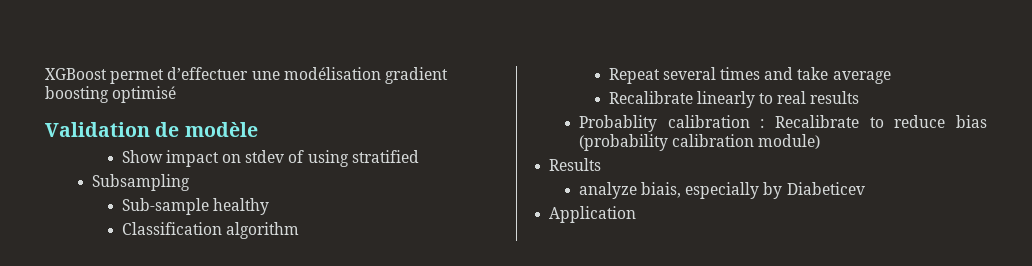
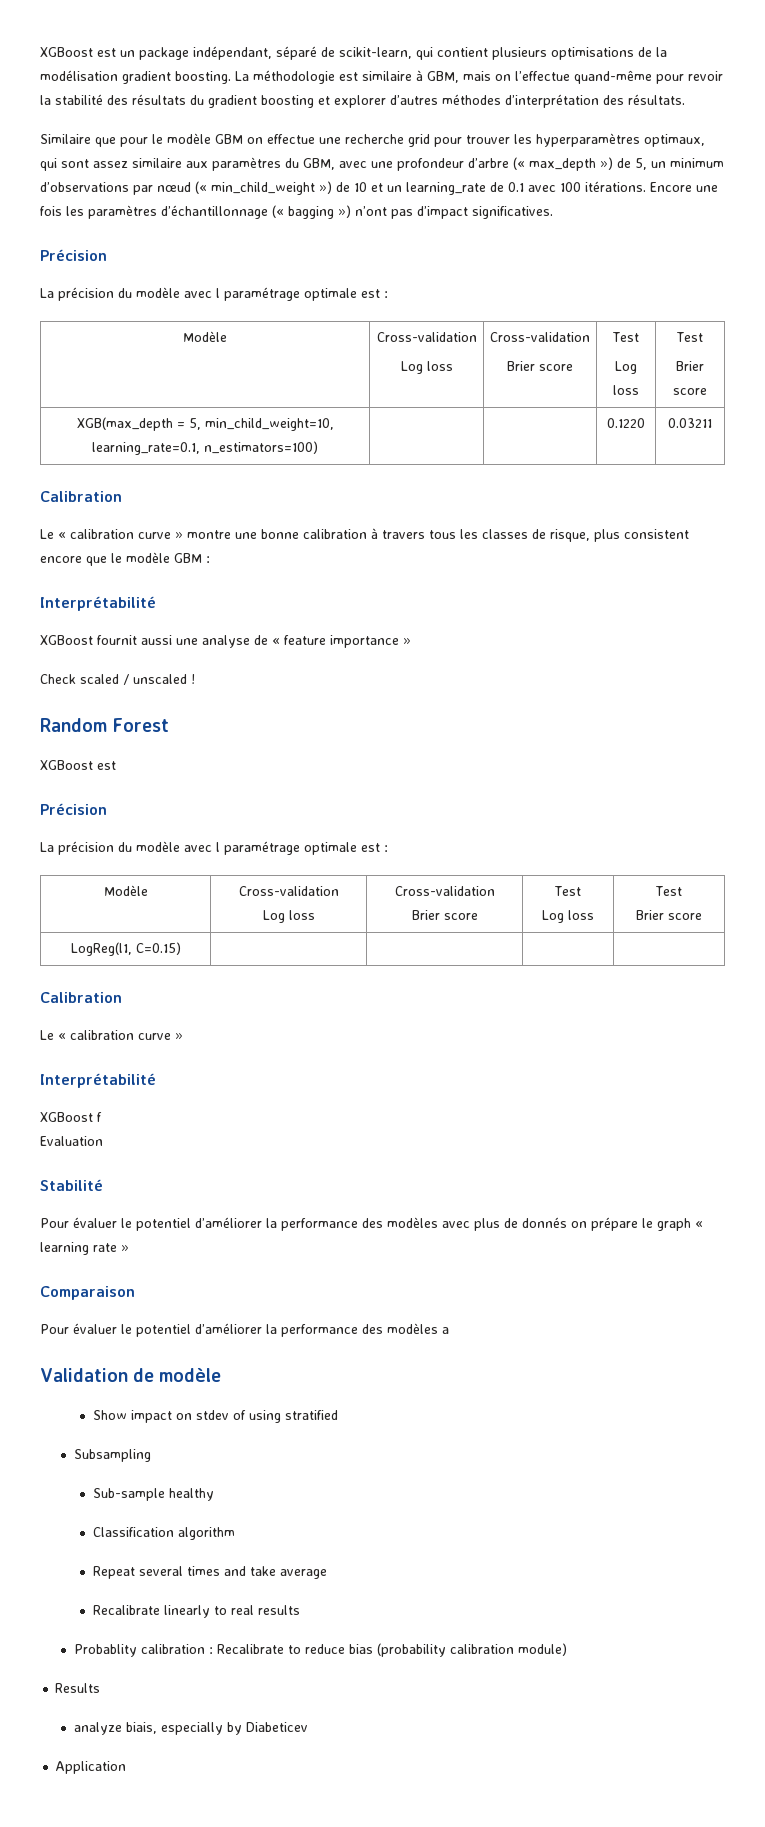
[45,67,448,84] [45,86,177,103] XGBoost permet d’effectuer une modélisation gradient boosting optimisé -> [40,46,667,60] [40,70,723,84] [40,94,685,108] [40,133,705,147] [40,157,724,171] [40,181,718,195] [40,205,553,219] [40,249,107,261] [40,287,388,301] [183,331,227,342] [376,332,477,342] [400,361,453,374] [490,332,590,342] [507,361,573,371] [612,332,640,342] [615,361,637,374] [613,385,639,395] [676,332,704,342] [676,361,704,371] [673,388,707,395] [76,417,334,431] [92,441,318,455] [607,418,645,428] [668,418,712,428] [40,491,122,502] [40,528,689,542] [40,552,210,566] [40,596,156,611] [40,635,411,648] [40,674,195,685] [40,718,170,732] [40,760,116,770] [40,803,107,815] [40,841,388,855] [103,885,148,896] [238,886,339,896] [262,910,315,923] [394,886,495,896] [411,910,478,920] [554,886,582,896] [542,910,594,923] [655,886,683,896] [636,910,702,920] [70,942,181,956] [40,992,122,1003] [40,1030,183,1040] [40,1073,156,1088] [40,1112,102,1122] [40,1136,103,1146] [40,1179,103,1191] [40,1217,703,1231] [40,1242,129,1255] [40,1286,135,1300] [40,1323,449,1337] XGBoost est un package indépendant, séparé de scikit-learn, qui contient plusieurs optimisations de la modélisation gradient boosting. La méthodologie est similaire à GBM, mais on l’effectue quand-même pour revoir la stabilité des résultats du gradient boosting et explorer d’autres méthodes d’interprétation des résultats. // Similaire que pour le modèle GBM on effectue une recherche grid pour trouver les hyperparamètres optimaux, qui sont assez similaire aux paramètres du GBM, avec une profondeur d’arbre (« max_depth ») de 5, un minimum d’observations par nœud (« min_child_weight ») de 10 et un learning_rate de 0.1 avec 100 itérations. Encore une fois les paramètres d’échantillonnage (« bagging ») n’ont pas d’impact significatives. // Précision // La précision du modèle avec l paramétrage optimale est : // Modèle | Cross-validation // Log loss | Cross-validation // Brier score | Test // Log loss | Test // Brier score // XGB(max_depth = 5, min_child_weight=10, learning_rate=0.1, n_estimators=100) | | | 0.1220 | 0.03211 // Calibration // Le « calibration curve » montre une bonne calibration à travers tous les classes de risque, plus consistent encore que le modèle GBM : // Interprétabilité // XGBoost fournit aussi une analyse de « feature importance » // Check scaled / unscaled ! // Random Forest // XGBoost est // Précision // La précision du modèle avec l paramétrage optimale est : // Modèle | Cross-validation // Log loss | Cross-validation // Brier score | Test // Log loss | Test // Brier score // LogReg(l1, C=0.15) | | | | // Calibration // Le « calibration curve » // Interprétabilité // XGBoost f // Evaluation // Stabilité // Pour évaluer le potentiel d’améliorer la performance des modèles avec plus de donnés on prépare le graph « learning rate » // Comparaison // Pour évaluer le potentiel d’améliorer la performance des modèles a

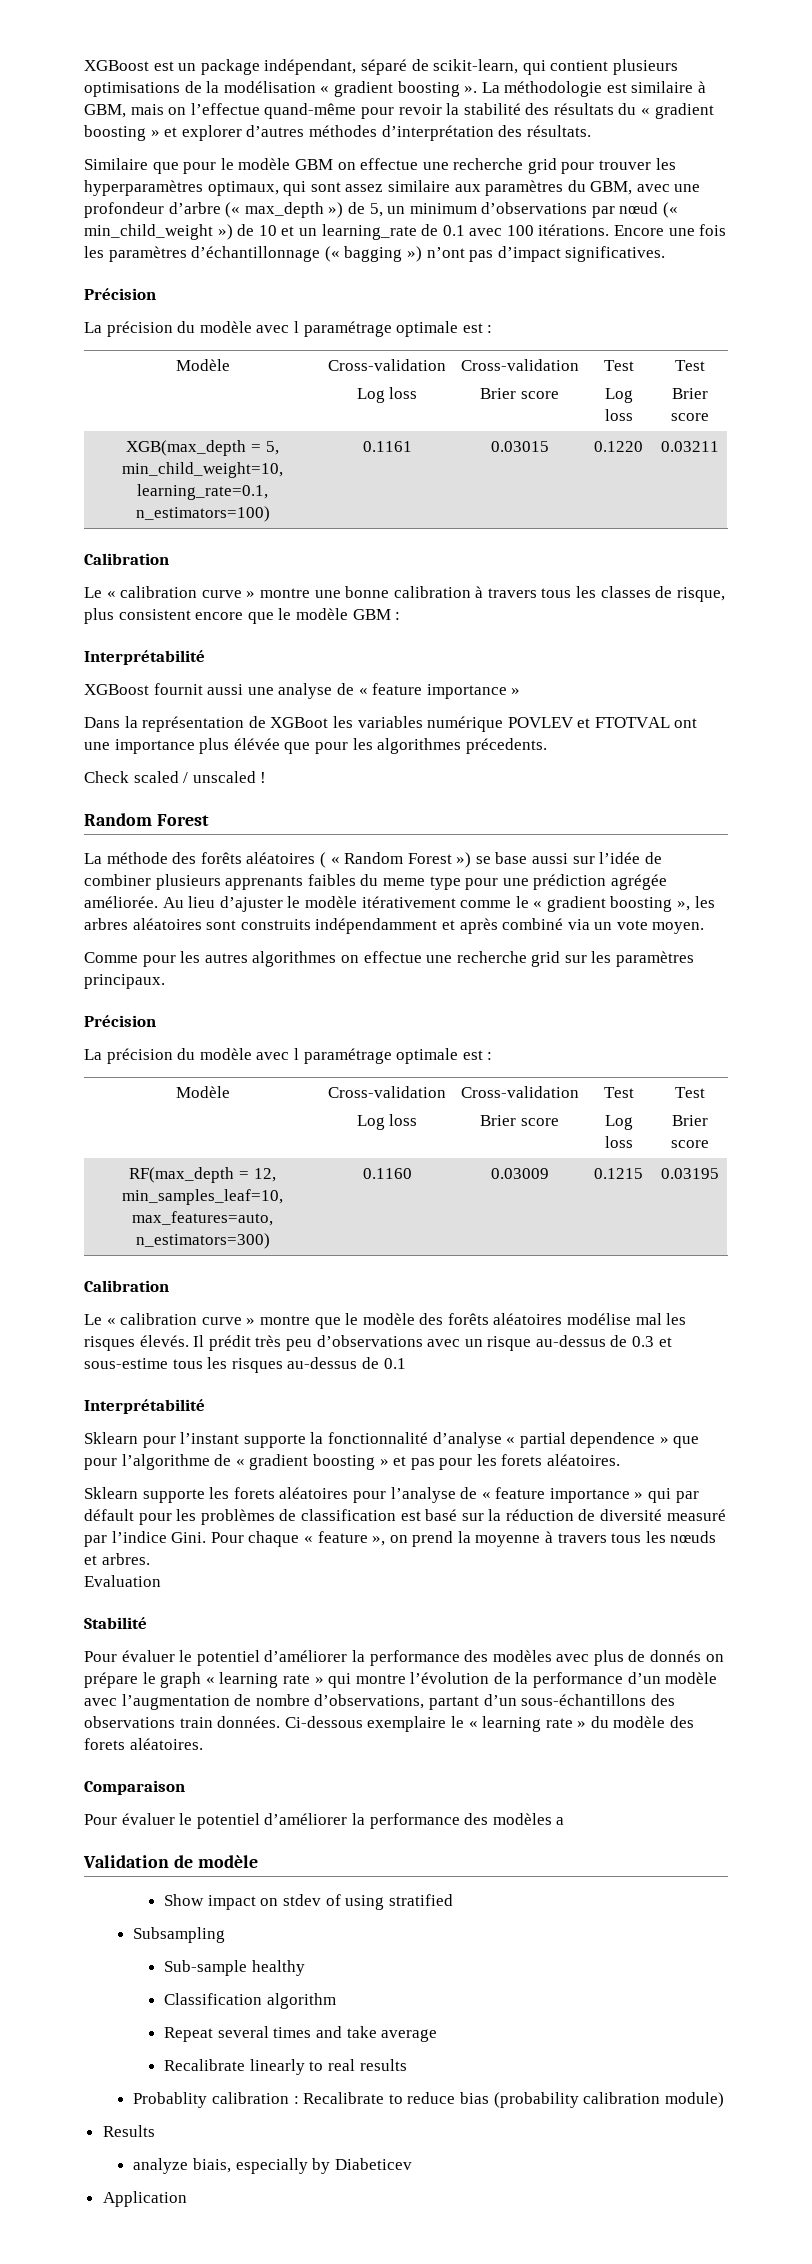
[122,71,231,84] gradient boosting. -> [320,81,478,97] « gradient boosting ».
[208,95,314,108] gradient boosting -> [641,103,714,119] [84,125,160,141] « gradient boosting »
(318, 447) | -> [362,441,412,452] [490,441,549,452] 0.1161 | 0.03015
(411, 641) none -> [84,716,698,732] [84,738,547,754] // Dans la représentation de XGBoot les variables numérique POVLEV et FTOTVAL ont une importance plus élévée que pour les algorithmes précedents.
[40,760,116,770] XGBoost est -> [84,852,662,868] [84,874,667,890] [84,896,715,912] [84,918,705,934] [84,951,695,967] [84,974,165,989] La méthode des forêts aléatoires ( « Random Forest ») se base aussi sur l’idée de combiner plusieurs apprenants faibles du meme type pour une prédiction agrégée améliorée. Au lieu d’ajuster le modèle itérativement comme le « gradient boosting », les arbres aléatoires sont construits indépendamment et après combiné via un vote moyen. // Comme pour les autres algorithmes on effectue une recherche grid sur les paramètres principaux.
[70,942,181,956] [40,992,122,1003] [40,1030,183,1040] [40,1073,156,1088] [40,1112,102,1122] LogReg(l1, C=0.15) | | | | // Calibration // Le « calibration curve » // Interprétabilité // XGBoost f -> [129,1167,276,1183] [122,1189,283,1205] [132,1211,273,1226] [135,1233,270,1249] [362,1168,412,1179] [490,1168,549,1179] [594,1168,643,1179] [660,1168,719,1179] [84,1280,169,1292] [84,1313,687,1329] [84,1335,672,1351] [84,1357,406,1373] [84,1399,205,1414] [84,1432,700,1448] [84,1454,621,1470] [84,1487,699,1503] [84,1509,726,1525] [84,1531,717,1547] [84,1553,150,1565] RF(max_depth = 12, min_samples_leaf=10, max_features=auto, n_estimators=300) | 0.1160 | 0.03009 | 0.1215 | 0.03195 // Calibration // Le « calibration curve » montre que le modèle des forêts aléatoires modélise mal les risques élevés. Il prédit très peu d’observations avec un risque au-dessus de 0.3 et sous-estime tous les risques au-dessus de 0.1 // Interprétabilité // Sklearn pour l’instant supporte la fonctionnalité d’analyse « partial dependence » que pour l’algorithme de « gradient boosting » et pas pour les forets aléatoires. // Sklearn supporte les forets aléatoires pour l’analyse de « feature importance » qui par défault pour les problèmes de classification est basé sur la réduction de diversité measuré par l’indice Gini. Pour chaque « feature », on prend la moyenne à travers tous les nœuds et arbres.
(129, 1248) none -> [328,1672,718,1688] [84,1694,675,1710] [84,1716,695,1732] [84,1738,203,1750] qui montre l’évolution de la performance d’un modèle avec l’augmentation de nombre d’observations, partant d’un sous-échantillons des observations train données. Ci-dessous exemplaire le « learning rate » du modèle des forets aléatoires.

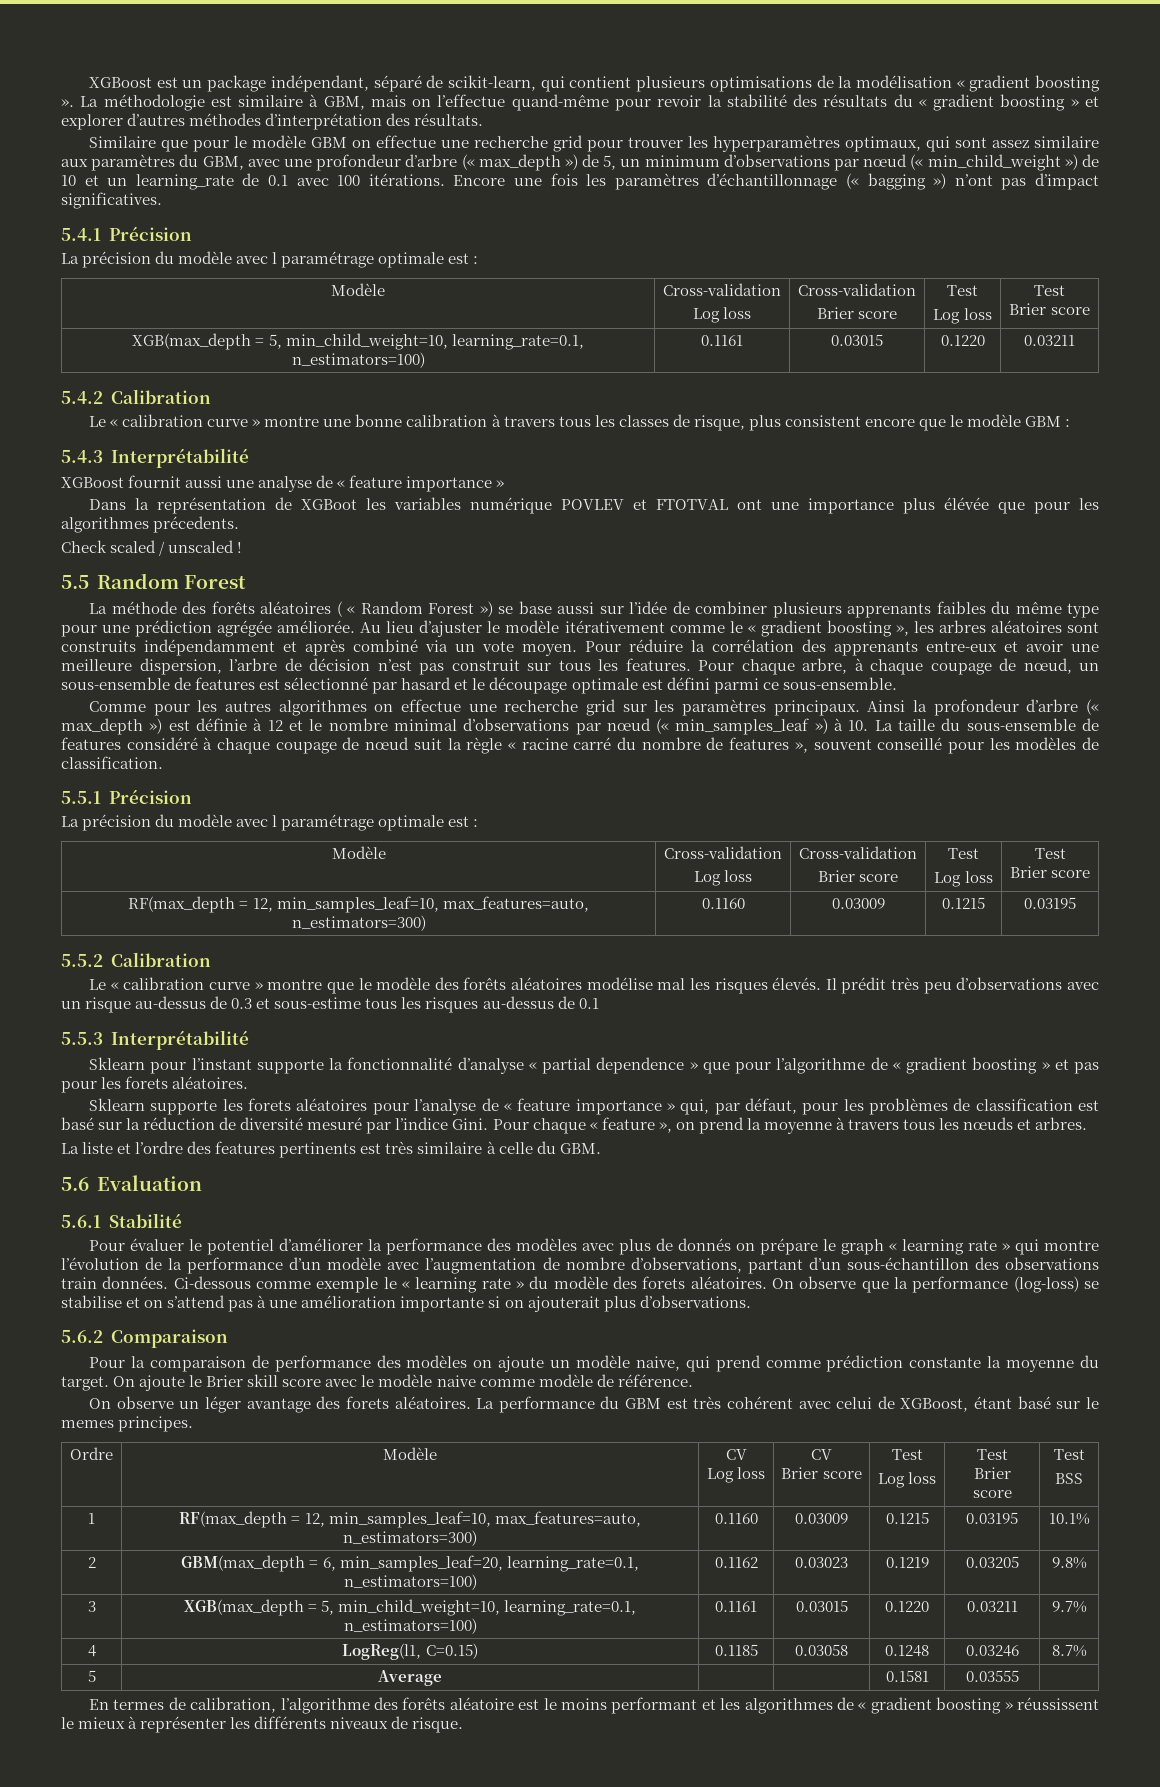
(666, 254) none -> [61,228,101,241] 5.4.1
(719, 446) none -> [61,391,103,404] 5.4.2
(401, 616) none -> [61,450,103,463] 5.4.3
(267, 777) none -> [61,575,89,589] 5.5
[382,878,425,886] meme -> [1015,602,1062,614] même
(705, 928) none -> [585,639,1099,656] [61,658,1099,675] [61,677,897,694] Pour réduire la corrélation des apprenants entre-eux et avoir une meilleure dispersion, l’arbre de décision n’est pas construit sur tous les features. Pour chaque arbre, à chaque coupage de nœud, un sous-ensemble de features est sélectionné par hasard et le découpage optimale est défini parmi ce sous-ensemble.
(165, 981) // -> [867,699,1099,716] [61,718,1100,735] [61,737,1099,754] [61,756,163,769] [61,791,101,804] Ainsi la profondeur d’arbre (« max_depth ») est définie à 12 et le nombre minimal d’observations par nœud (« min_samples_leaf ») à 10. La taille du sous-ensemble de features considéré à chaque coupage de nœud suit la règle « racine carré du nombre de features », souvent conseillé pour les modèles de classification. // 5.5.1
(719, 1173) none -> [61,954,103,967] 5.5.2
(406, 1363) none -> [61,1032,103,1045] 5.5.3
[648,1488,699,1503] [84,1509,134,1521] qui par défault -> [680,1098,797,1115] qui, par défaut,
[666,1509,726,1521] measuré -> [307,1117,363,1130] mesuré
(150, 1559) none -> [61,1141,601,1158] [61,1177,89,1191] La liste et l’ordre des features pertinents est très similaire à celle du GBM. // 5.6
(161, 1581) none -> [61,1215,101,1228] 5.6.1
[521,1694,647,1706] sous-échantillons -> [846,1257,969,1270] sous-échantillon
[367,1716,447,1732] exemplaire -> [256,1277,379,1293] comme exemple
[84,1780,185,1795] [84,1813,565,1829] [83,1855,258,1868] [164,1894,453,1910] [133,1927,226,1943] [164,1960,305,1976] [164,1993,336,2009] [164,2026,438,2042] [164,2059,407,2075] [133,2092,724,2108] [102,2125,155,2137] [133,2158,412,2174] [102,2191,187,2207] // Comparaison // Pour évaluer le potentiel d’améliorer la performance des modèles a // Validation de modèle // Show impact on stdev of using stratified // Subsampling // Sub-sample healthy // Classification algorithm // Repeat several times and take average // Recalibrate linearly to real results // Probablity calibration : Recalibrate to reduce bias (probability calibration module) // Results // analyze biais, especially by Diabeticev // Application -> [772,1276,1100,1293] [61,1295,751,1312] [61,1329,228,1348] [89,1355,1100,1372] [61,1374,693,1391] [89,1396,1100,1413] [61,1416,194,1432] [70,1447,113,1460] [383,1447,437,1460] [725,1449,747,1460] [706,1467,766,1483] [811,1449,832,1460] [781,1467,862,1479] [891,1449,923,1460] [877,1472,937,1488] [976,1449,1008,1460] [973,1467,1011,1479] [972,1490,1012,1498] [1053,1449,1085,1460] [1055,1473,1083,1484] [88,1513,95,1524] [179,1511,641,1528] [343,1530,477,1546] [714,1513,758,1524] [795,1513,848,1524] [885,1512,929,1524] [966,1512,1018,1524] [1048,1513,1090,1525] [87,1557,96,1568] [181,1555,639,1572] [343,1574,477,1590] [714,1557,758,1568] [795,1557,848,1568] [885,1557,929,1568] [965,1556,1019,1568] [1051,1557,1087,1569] [87,1601,96,1612] [183,1599,637,1616] [343,1618,477,1634] [715,1601,757,1612] [795,1600,848,1612] [885,1601,929,1612] [966,1601,1018,1612] [1051,1601,1087,1613] [87,1645,96,1657] [342,1643,478,1660] [714,1644,758,1656] [795,1644,848,1656] [885,1645,929,1657] [965,1645,1019,1657] [1051,1645,1087,1657] [87,1670,96,1682] [378,1670,442,1686] [885,1670,929,1682] [965,1670,1019,1682] [89,1697,1099,1714] [61,1716,464,1733] On observe que la performance (log-loss) se stabilise et on s’attend pas à une amélioration importante si on ajouterait plus d’observations. // 5.6.2 Comparaison // Pour la comparaison de performance des modèles on ajoute un modèle naive, qui prend comme prédiction constante la moyenne du target. On ajoute le Brier skill score avec le modèle naive comme modèle de référence. // On observe un léger avantage des forets aléatoires. La performance du GBM est très cohérent avec celui de XGBoost, étant basé sur le memes principes. // Ordre | Modèle | CV // Log loss | CV // Brier score | Test // Log loss | Test // Brier score | Test // BSS // 1 | RF(max_depth = 12, min_samples_leaf=10, max_features=auto, n_estimators=300) | 0.1160 | 0.03009 | 0.1215 | 0.03195 | 10.1% // 2 | GBM(max_depth = 6, min_samples_leaf=20, learning_rate=0.1, n_estimators=100) | 0.1162 | 0.03023 | 0.1219 | 0.03205 | 9.8% // 3 | XGB(max_depth = 5, min_child_weight=10, learning_rate=0.1, n_estimators=100) | 0.1161 | 0.03015 | 0.1220 | 0.03211 | 9.7% // 4 | LogReg(l1, C=0.15) | 0.1185 | 0.03058 | 0.1248 | 0.03246 | 8.7% // 5 | Average | | | 0.1581 | 0.03555 | // En termes de calibration, l’algorithme des forêts aléatoire est le moins performant et les algorithmes de « gradient boosting » réussissent le mieux à représenter les différents niveaux de risque.

